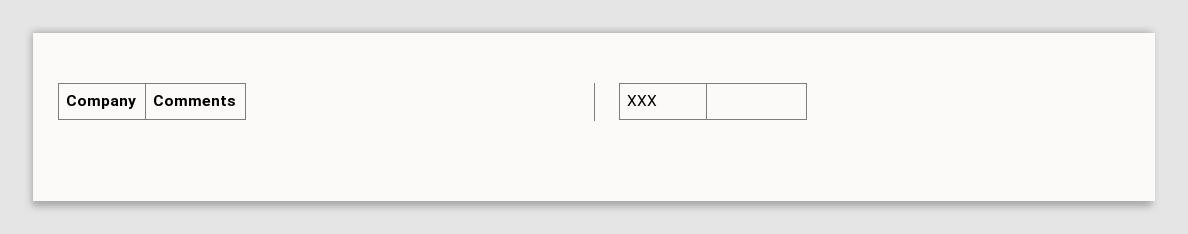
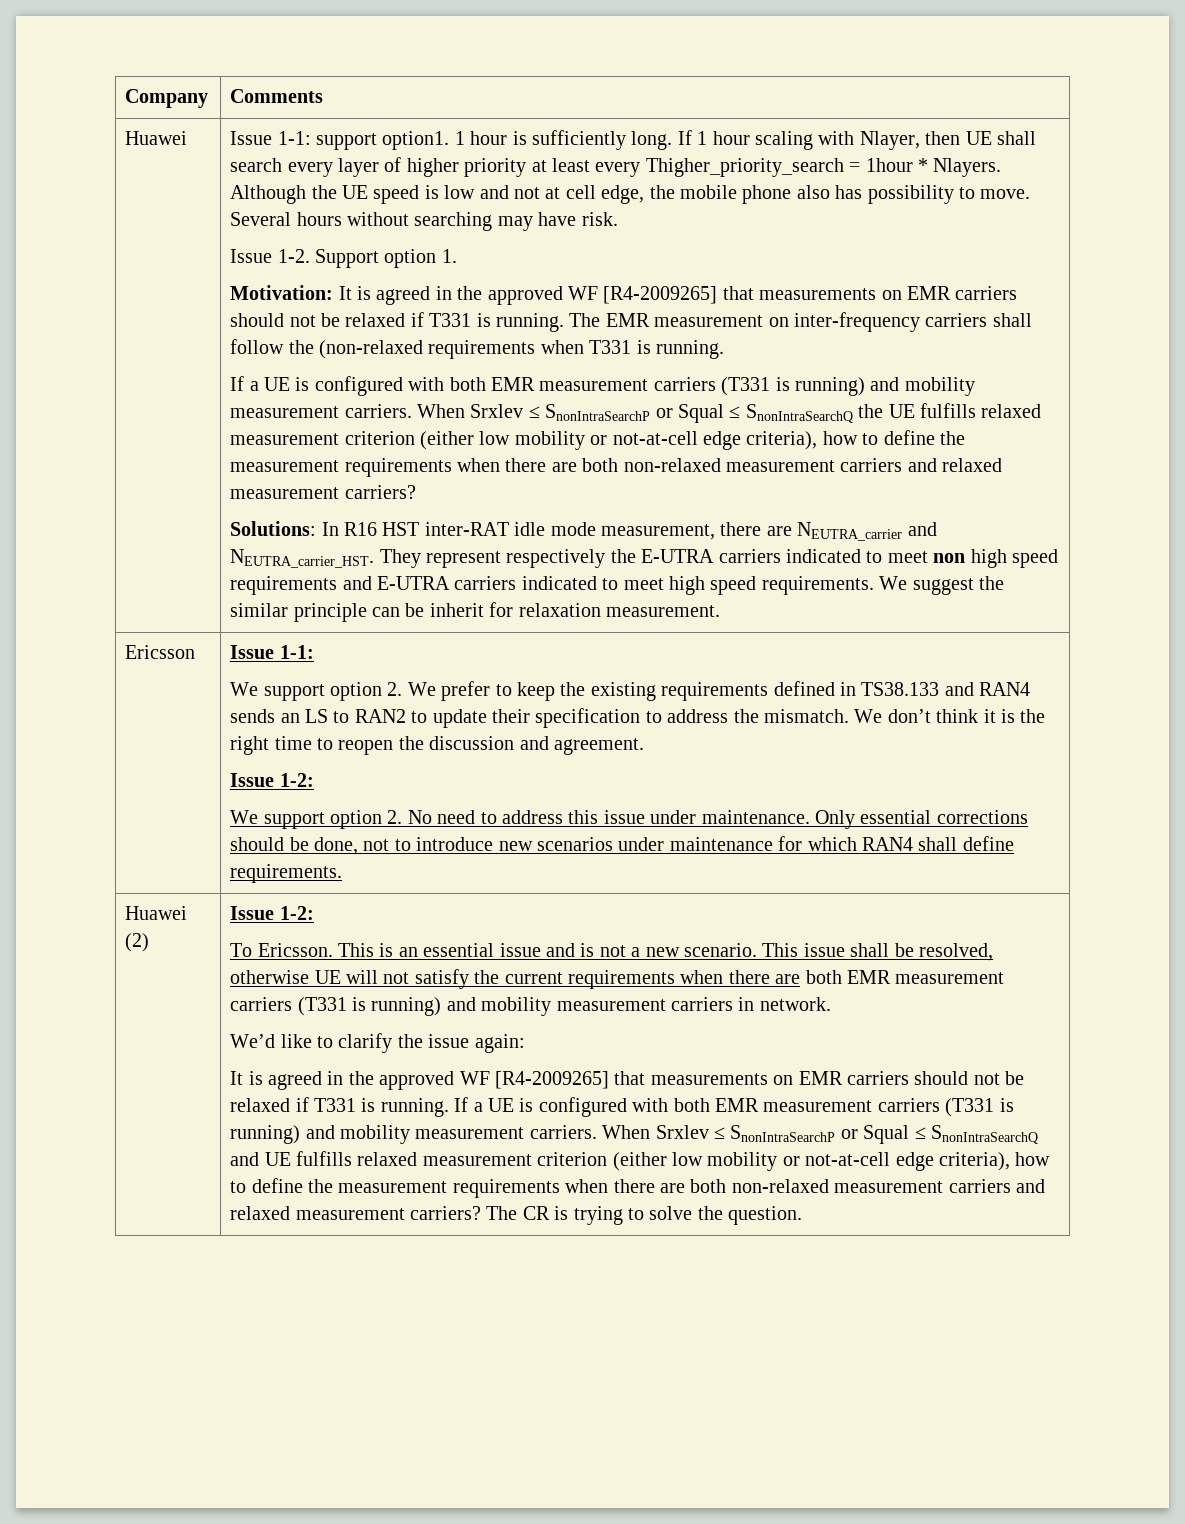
[627,95,658,106] XXX | -> [125,131,188,145] [230,130,1037,150] [230,157,1002,177] [230,185,1031,204] [230,212,618,231] [230,249,457,268] [230,285,1018,305] [230,312,1032,332] [230,339,725,359] [230,376,975,396] [230,403,1042,423] [230,430,966,450] [230,458,1003,477] [230,485,416,499] [230,521,937,541] [230,549,1059,568] [230,576,1005,595] [230,602,721,622] [125,645,196,659] [230,645,314,659] [230,681,1031,701] [230,708,1046,728] [230,736,645,755] [230,773,314,787] [230,810,1028,829] [230,836,1014,855] [230,864,343,883] [125,906,188,920] [125,933,150,952] [230,906,314,920] [230,943,994,961] [230,969,1005,989] [230,997,831,1016] [230,1033,525,1053] [230,1071,1025,1090] [230,1097,1014,1117] [230,1125,1039,1144] [230,1151,1051,1171] [230,1178,1046,1198] [230,1206,803,1225] Huawei | Issue 1-1: support option1. 1 hour is sufficiently long. If 1 hour scaling with Nlayer, then UE shall search every layer of higher priority at least every Thigher_priority_search = 1hour * Nlayers. Although the UE speed is low and not at cell edge, the mobile phone also has possibility to move. Several hours without searching may have risk. // Issue 1-2. Support option 1. // Motivation: It is agreed in the approved WF [R4-2009265] that measurements on EMR carriers should not be relaxed if T331 is running. The EMR measurement on inter-frequency carriers shall follow the (non-relaxed requirements when T331 is running. // If a UE is configured with both EMR measurement carriers (T331 is running) and mobility measurement carriers. When Srxlev ≤ SnonIntraSearchP or Squal ≤ SnonIntraSearchQ the UE fulfills relaxed measurement criterion (either low mobility or not-at-cell edge criteria), how to define the measurement requirements when there are both non-relaxed measurement carriers and relaxed measurement carriers? // Solutions: In R16 HST inter-RAT idle mode measurement, there are NEUTRA_carrier and NEUTRA_carrier_HST. They represent respectively the E-UTRA carriers indicated to meet non high speed requirements and E-UTRA carriers indicated to meet high speed requirements. We suggest the similar principle can be inherit for relaxation measurement. // Ericsson | Issue 1-1: // We support option 2. We prefer to keep the existing requirements defined in TS38.133 and RAN4 sends an LS to RAN2 to update their specification to address the mismatch. We don’t think it is the right time to reopen the discussion and agreement. // Issue 1-2: // We support option 2. No need to address this issue under maintenance. Only essential corrections should be done, not to introduce new scenarios under maintenance for which RAN4 shall define requirements. // Huawei (2) | Issue 1-2: // To Ericsson. This is an essential issue and is not a new scenario. This issue shall be resolved, otherwise UE will not satisfy the current requirements when there are both EMR measurement carriers (T331 is running) and mobility measurement carriers in network. // We’d like to clarify the issue again: // It is agreed in the approved WF [R4-2009265] that measurements on EMR carriers should not be relaxed if T331 is running. If a UE is configured with both EMR measurement carriers (T331 is running) and mobility measurement carriers. When Srxlev ≤ SnonIntraSearchP or Squal ≤ SnonIntraSearchQ and UE fulfills relaxed measurement criterion (either low mobility or not-at-cell edge criteria), how to define the measurement requirements when there are both non-relaxed measurement carriers and relaxed measurement carriers? The CR is trying to solve the question.

